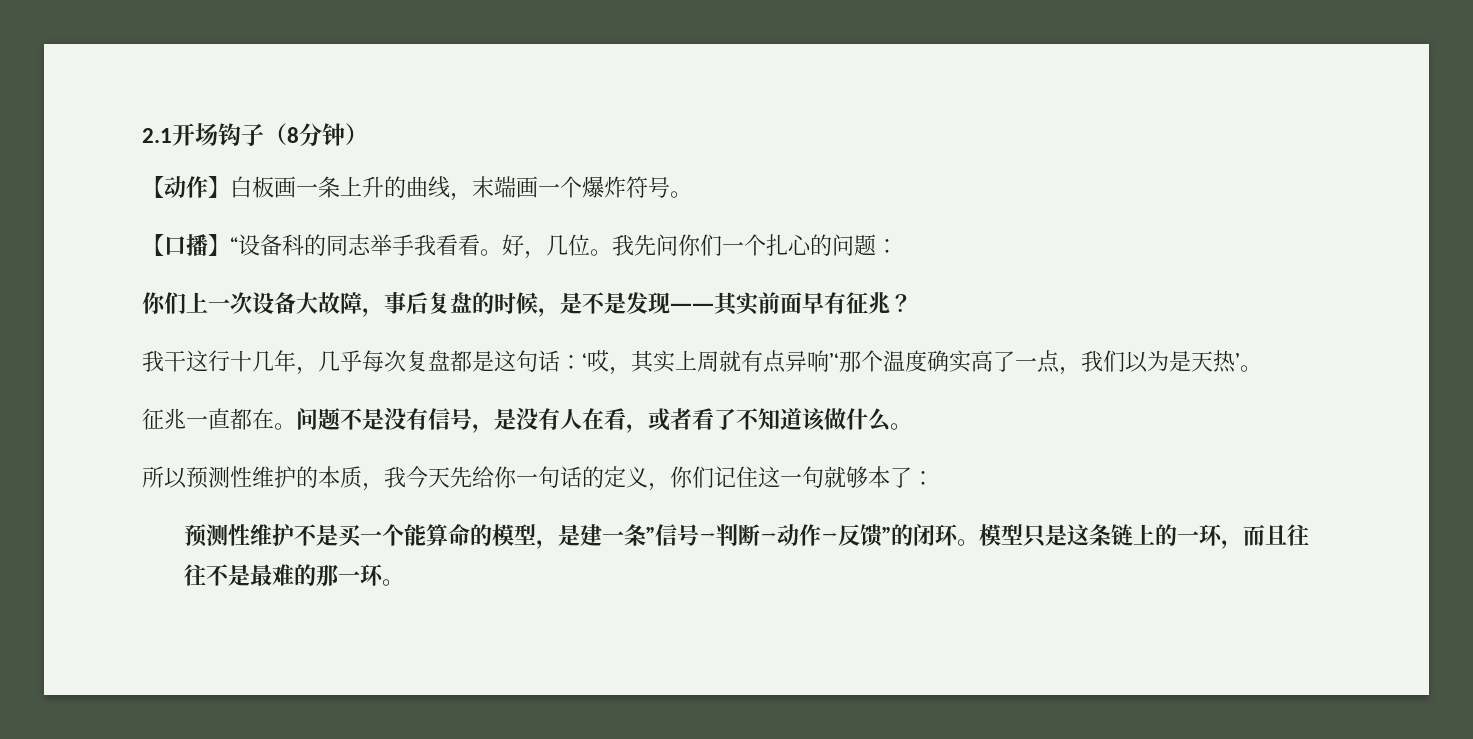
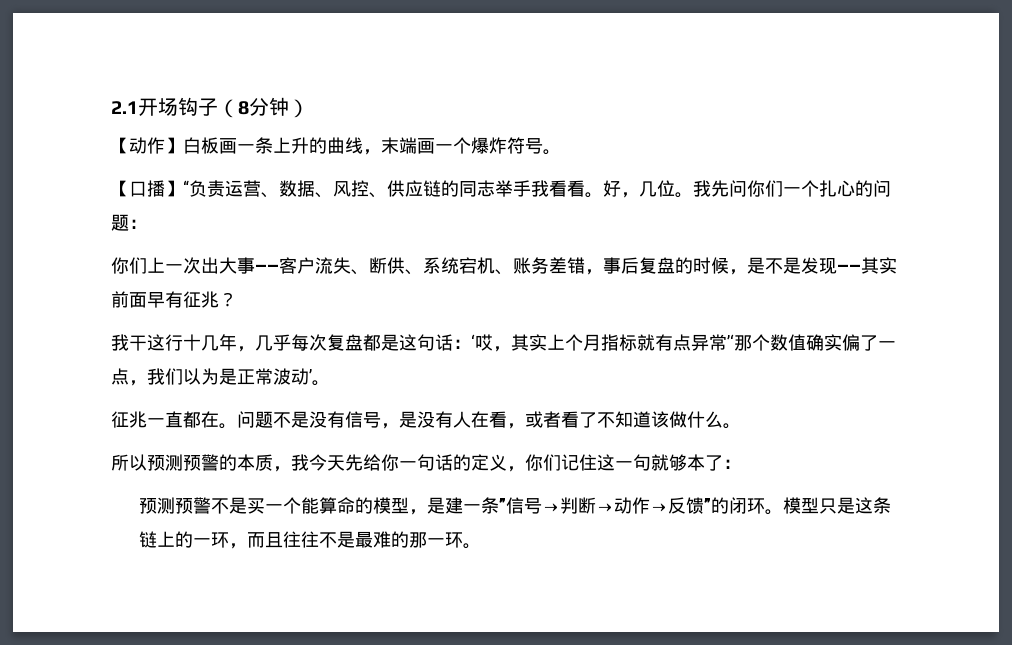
[238,234,304,256] 设备科 -> [189,180,441,198] 负责运营、数据、风控、供应链
[252,292,362,314] 设备大故障 -> [201,257,585,275] 出大事——客户流失、断供、系统宕机、账务差错
[697,351,719,372] 周 -> [565,334,637,351] 个月指标
[807,350,829,372] 响 -> [709,334,727,351] 常
[883,350,993,373] 温度确实高 -> [770,334,860,351] 数值确实偏
[1191,350,1236,373] 天热 -> [237,368,309,385] 正常波动
[230,466,296,488] 性维护 -> [183,454,219,471] 预警
[228,524,295,546] 性维护 -> [175,497,212,514] 预警

